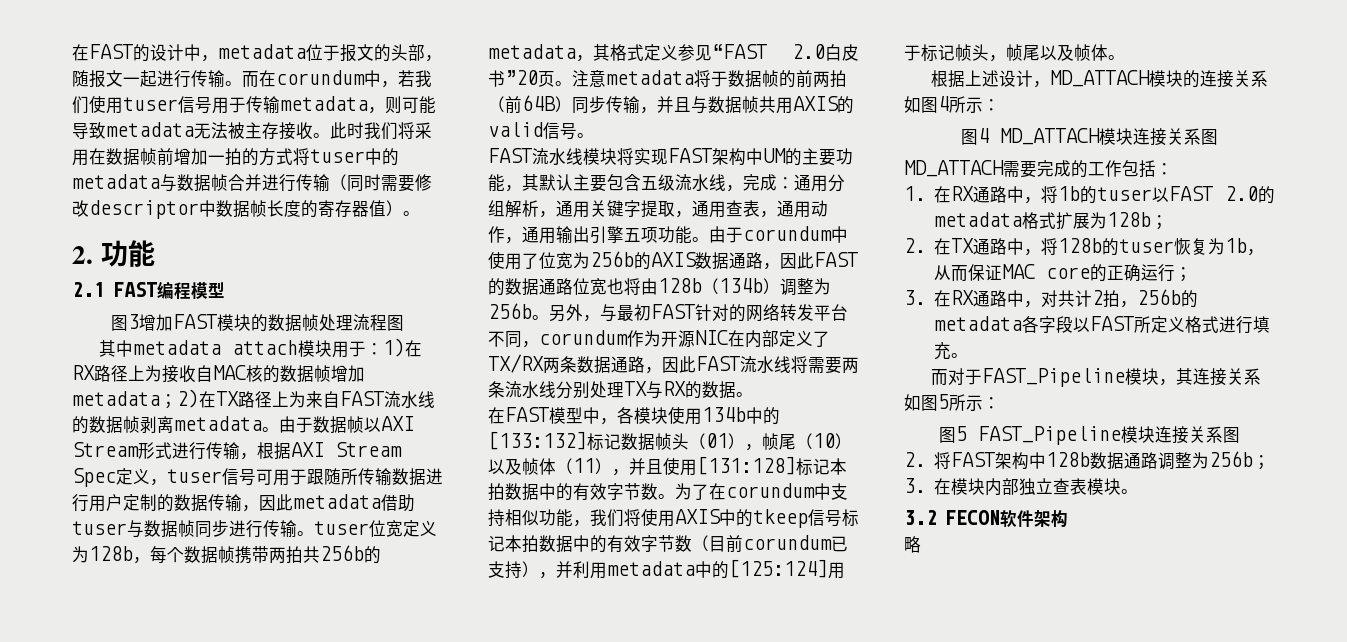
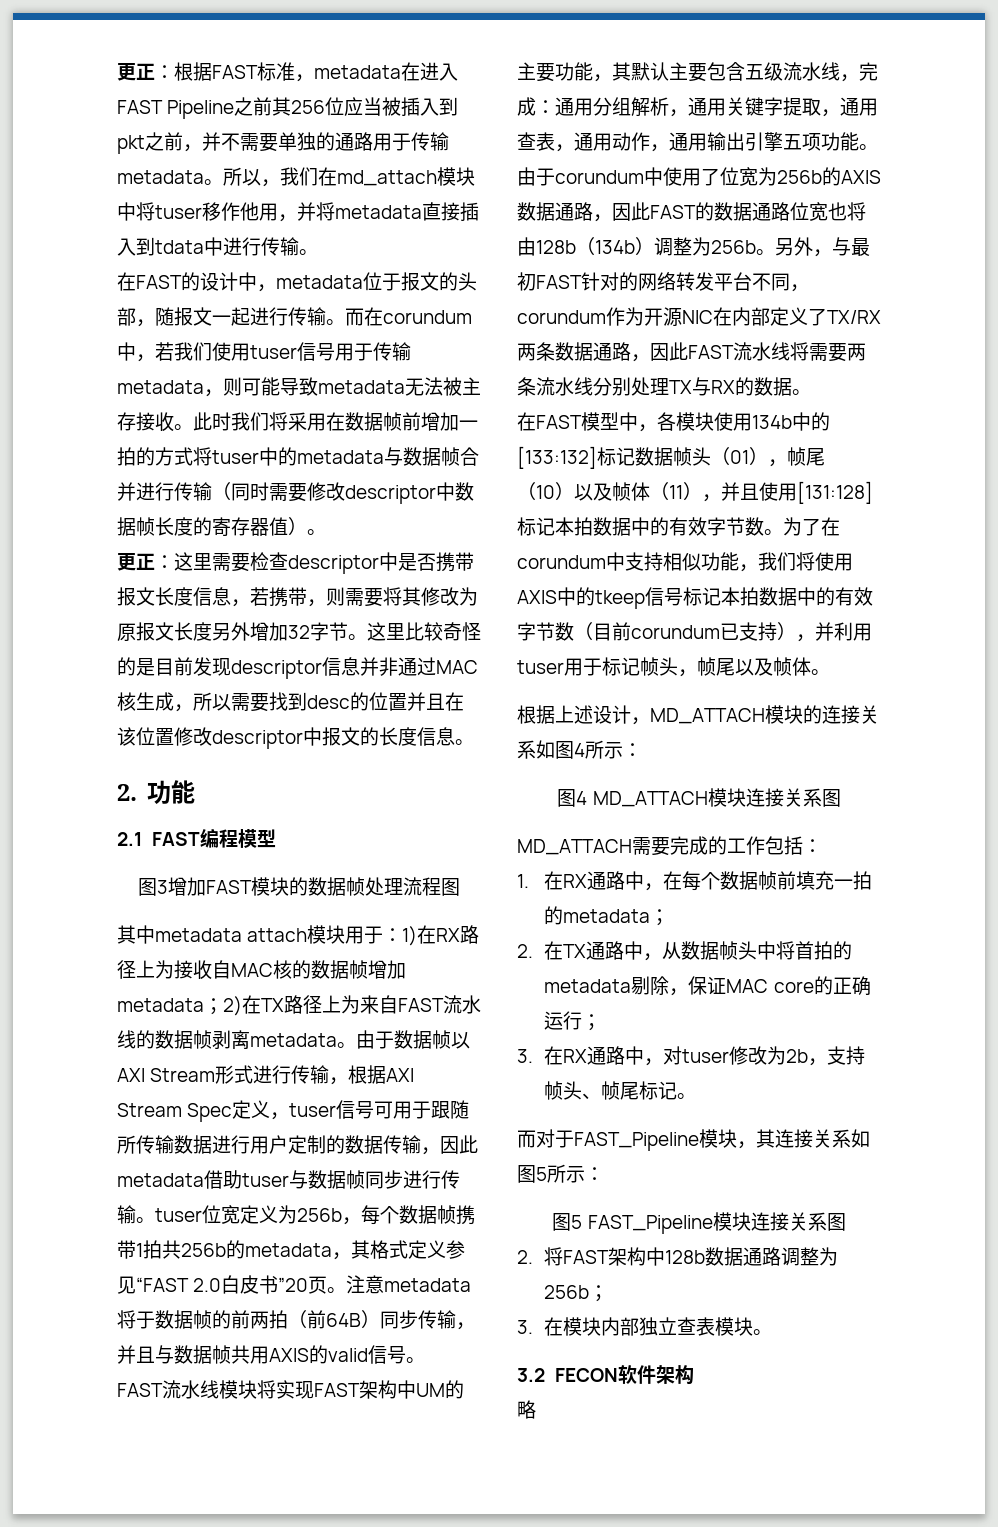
(72, 52) none -> [117,62,458,82] [117,97,459,119] [117,132,449,154] [117,167,475,187] [117,202,479,222] [117,237,318,256] 更正：根据FAST标准，metadata在进入FAST Pipeline之前其256位应当被插入到pkt之前，并不需要单独的通路用于传输metadata。所以，我们在md_attach模块中将tuser移作他用，并将metadata直接插入到tdata中进行传输。 //
(420, 213) none -> [117,552,474,574] [117,587,478,607] [117,622,481,641] [117,657,478,679] [117,692,464,712] [117,727,474,749] // 更正：这里需要检查descriptor中是否携带报文长度信息，若携带，则需要将其修改为原报文长度另外增加32字节。这里比较奇怪的是目前发现descriptor信息并非通过MAC核生成，所以需要找到desc的位置并且在该位置修改descriptor中报文的长度信息。
[89,546,133,561] 128b -> [297,1208,342,1222] 256b
[269,547,286,563] 两 -> [136,1243,143,1257] 1
[607,559,828,579] metadata中的[125:124] -> [517,660,564,674] tuser
[1041,186,1275,204] [934,212,1152,230] 将1b的tuser以FAST 2.0的metadata格式扩展为128b -> [663,871,873,891] [544,906,651,925] 在每个数据帧前填充一拍的metadata
[1041,238,1265,256] [934,265,969,282] 将128b的tuser恢复为1b，从而 -> [662,941,853,960] [544,976,689,996] 从数据帧头中将首拍的metadata剔除，
[1058,289,1199,308] [934,316,1271,334] [934,342,952,360] 共计2拍，256b的metadata各字段以FAST所定义格式进行填充 -> [682,1046,866,1066] [544,1081,678,1100] tuser修改为2b，支持帧头、帧尾标记

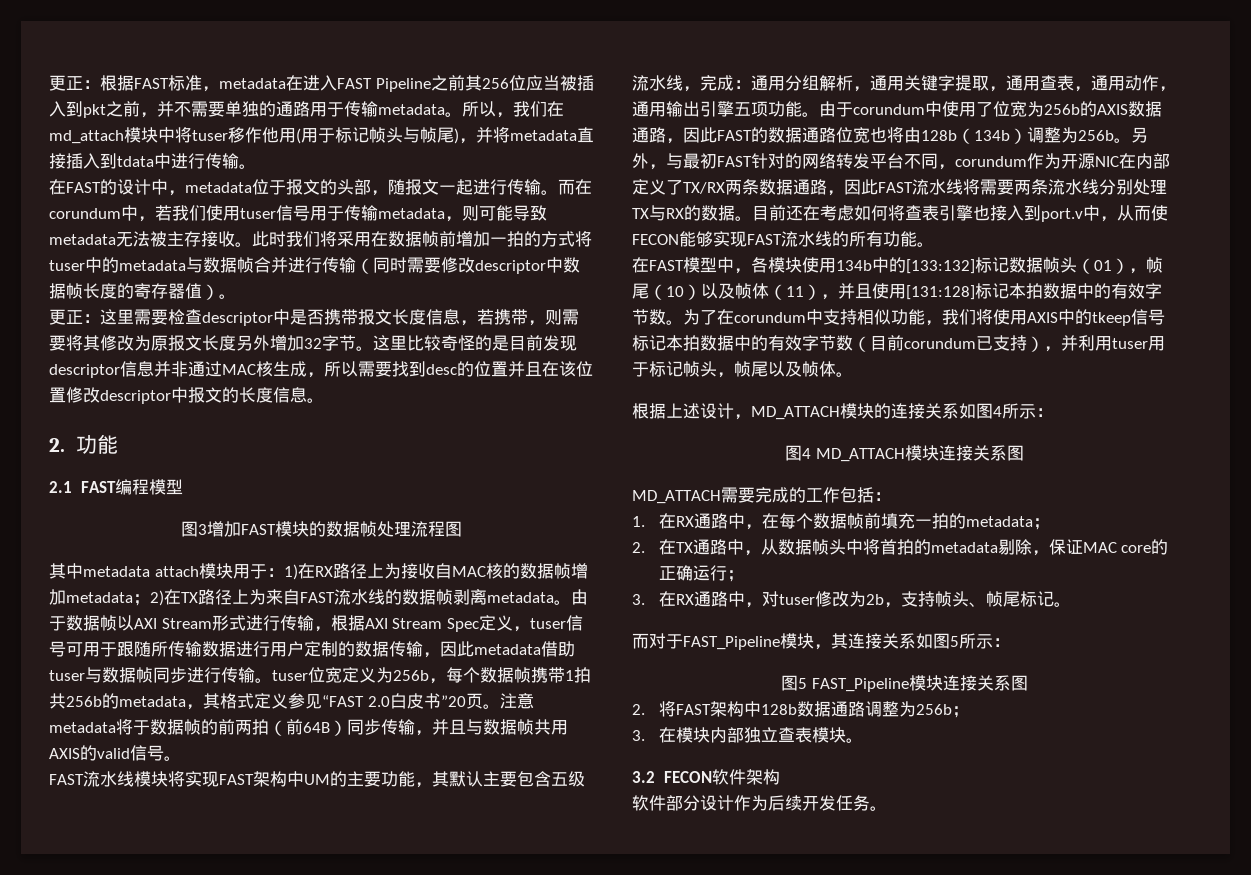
(278, 212) none -> [296,127,459,144] (用于标记帧头与帧尾)
(811, 392) none -> [752,205,1168,222] [632,231,934,247] 目前还在考虑如何将查表引擎也接入到port.v中，从而使FECON能够实现FAST流水线的所有功能。
[517,1400,536,1419] 略 -> [632,795,887,811] 软件部分设计作为后续开发任务。

